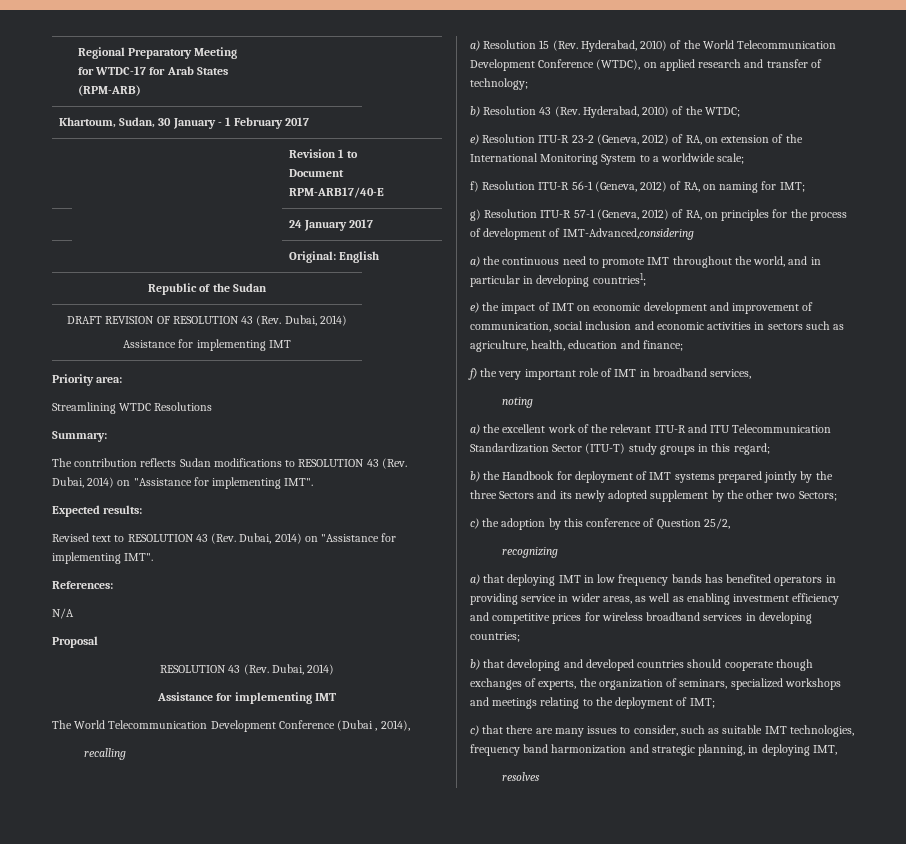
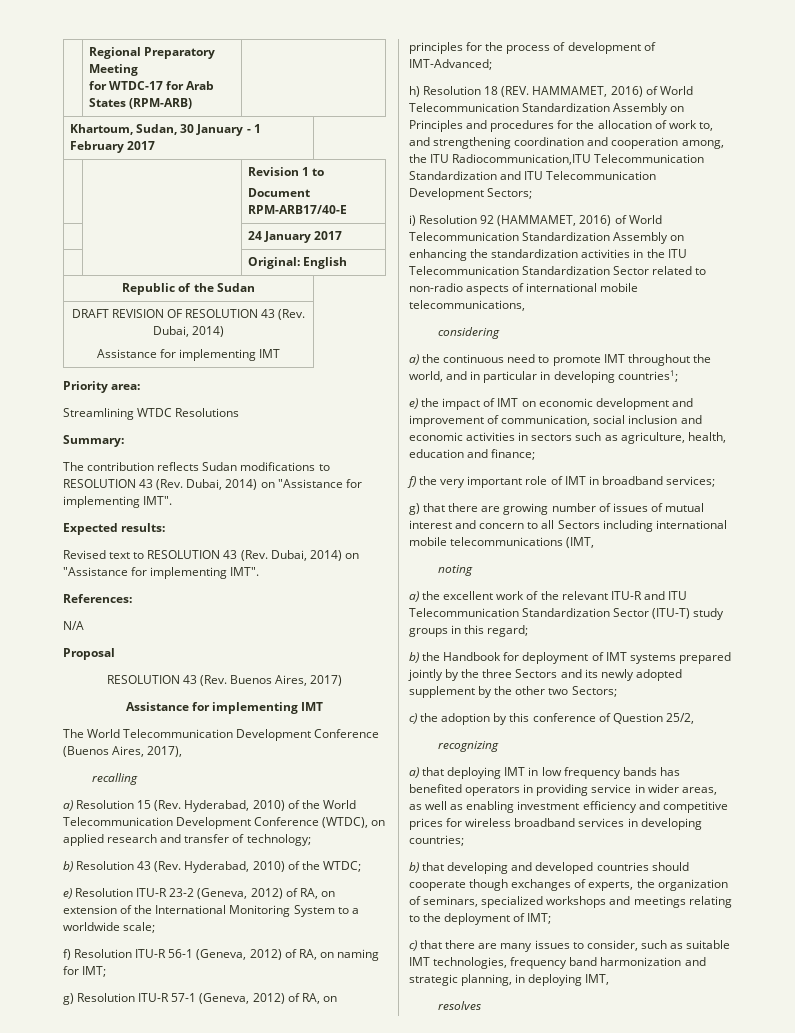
[271,664,334,675] Dubai, 2014) -> [230,675,343,686] Buenos Aires, 2017)
[337,720,410,731] (Dubai , 2014), -> [63,746,183,757] (Buenos Aires, 2017),
[562,228,694,240] IMT-Advanced,considering -> [409,59,492,70] [409,86,693,97] [409,103,685,115] [409,120,713,132] [409,137,724,149] [409,154,705,165] [409,171,657,180] [409,188,533,200] [409,215,662,226] [409,232,685,244] [409,249,687,261] [409,266,707,275] [409,283,639,295] [409,300,525,311] [437,327,500,339] IMT-Advanced; // h) Resolution 18 (REV. HAMMAMET, 2016) of World Telecommunication Standardization Assembly on Principles and procedures for the allocation of work to, and strengthening coordination and cooperation among, the ITU Radiocommunication,ITU Telecommunication Standardization and ITU Telecommunication Development Sectors; // i) Resolution 92 (HAMMAMET, 2016) of World Telecommunication Standardization Assembly on enhancing the standardization activities in the ITU Telecommunication Standardization Sector related to non-radio aspects of international mobile telecommunications, // considering
[710,369,752,379] services, -> [665,476,715,487] [409,503,704,515] [409,520,727,532] [409,537,595,548] services; // g) that there are growing number of issues of mutual interest and concern to all Sectors including international mobile telecommunications (IMT,

